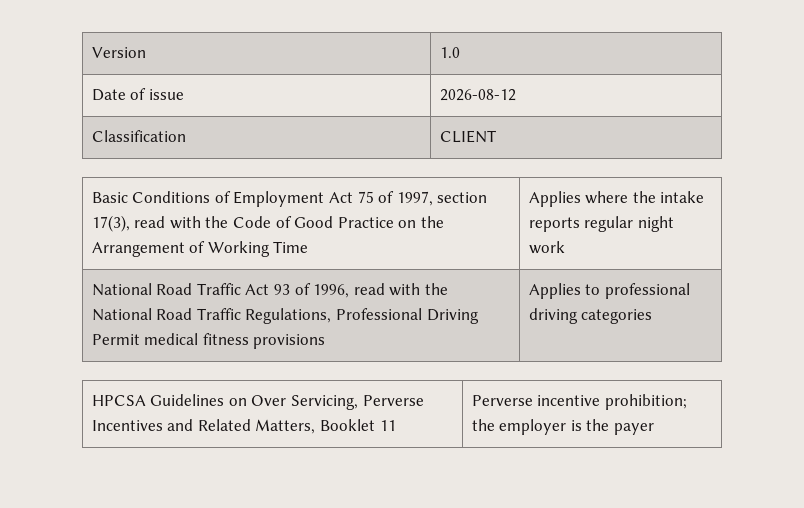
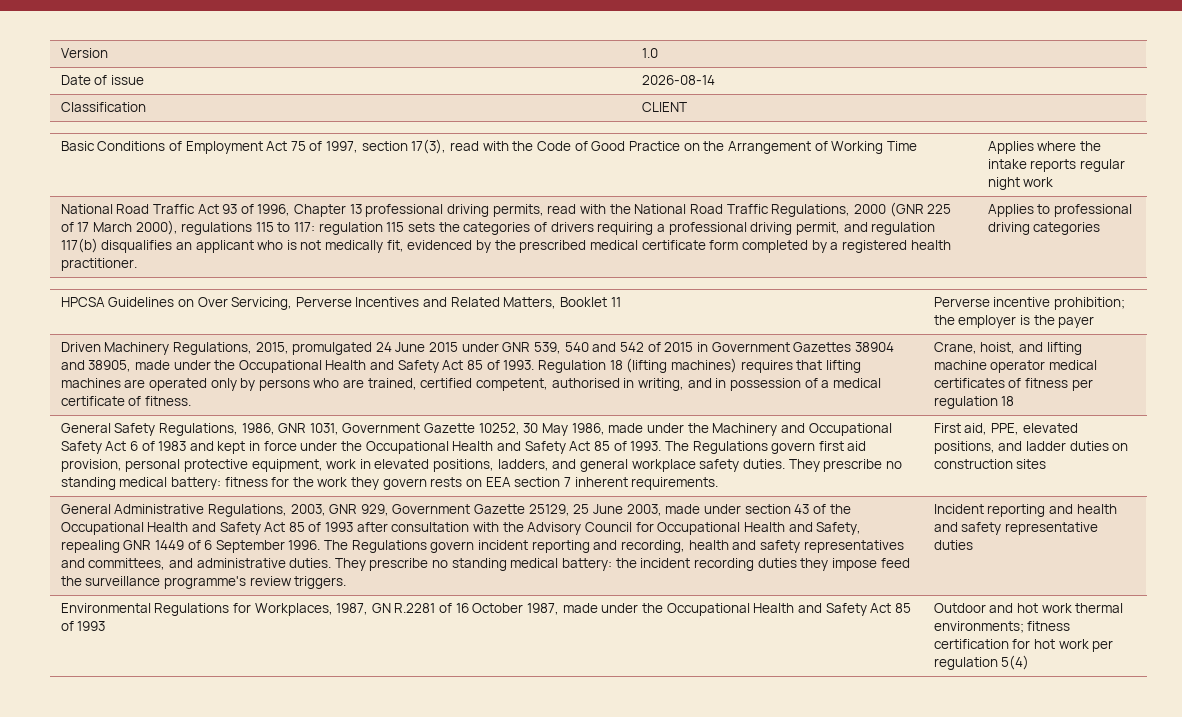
[439,89,516,101] 2026-08-12 -> [641,75,715,85] 2026-08-14
(350, 291) none -> [294,204,544,217] Chapter 13 professional driving permits,
[336,308,479,324] [91,333,326,349] Professional Driving Permit medical fitness provisions -> [853,202,952,217] [60,220,936,235] [60,238,951,253] [60,258,137,271] 2000 (GNR 225 of 17 March 2000), regulations 115 to 117: regulation 115 sets the categories of drivers requiring a professional driving permit, and regulation 117(b) disqualifies an applicant who is not medically fit, evidenced by the prescribed medical certificate form completed by a registered health practitioner.
(655, 429) none -> [60,342,894,355] [60,358,861,373] [60,378,881,391] [60,396,191,406] [933,342,1082,355] [933,360,1097,373] [933,378,1093,391] [933,396,1015,409] [60,423,892,436] [60,441,867,454] [60,459,902,472] [60,477,719,490] [933,423,1078,435] [933,441,1129,454] [933,459,1047,469] [60,504,851,517] [60,522,862,535] [60,540,904,553] [60,558,910,571] [60,576,347,589] [933,504,1117,517] [933,522,1098,535] [933,540,973,550] [60,603,911,616] [60,621,106,631] [933,603,1124,613] [933,621,1071,633] [933,639,1114,652] [933,655,1030,670] // Driven Machinery Regulations, 2015, promulgated 24 June 2015 under GNR 539, 540 and 542 of 2015 in Government Gazettes 38904 and 38905, made under the Occupational Health and Safety Act 85 of 1993. Regulation 18 (lifting machines) requires that lifting machines are operated only by persons who are trained, certified competent, authorised in writing, and in possession of a medical certificate of fitness. | Crane, hoist, and lifting machine operator medical certificates of fitness per regulation 18 // General Safety Regulations, 1986, GNR 1031, Government Gazette 10252, 30 May 1986, made under the Machinery and Occupational Safety Act 6 of 1983 and kept in force under the Occupational Health and Safety Act 85 of 1993. The Regulations govern first aid provision, personal protective equipment, work in elevated positions, ladders, and general workplace safety duties. They prescribe no standing medical battery: fitness for the work they govern rests on EEA section 7 inherent requirements. | First aid, PPE, elevated positions, and ladder duties on construction sites // General Administrative Regulations, 2003, GNR 929, Government Gazette 25129, 25 June 2003, made under section 43 of the Occupational Health and Safety Act 85 of 1993 after consultation with the Advisory Council for Occupational Health and Safety, repealing GNR 1449 of 6 September 1996. The Regulations govern incident reporting and recording, health and safety representatives and committees, and administrative duties. They prescribe no standing medical battery: the incident recording duties they impose feed the surveillance programme's review triggers. | Incident reporting and health and safety representative duties // Environmental Regulations for Workplaces, 1987, GN R.2281 of 16 October 1987, made under the Occupational Health and Safety Act 85 of 1993 | Outdoor and hot work thermal environments; fitness certification for hot work per regulation 5(4)

